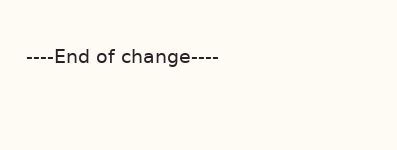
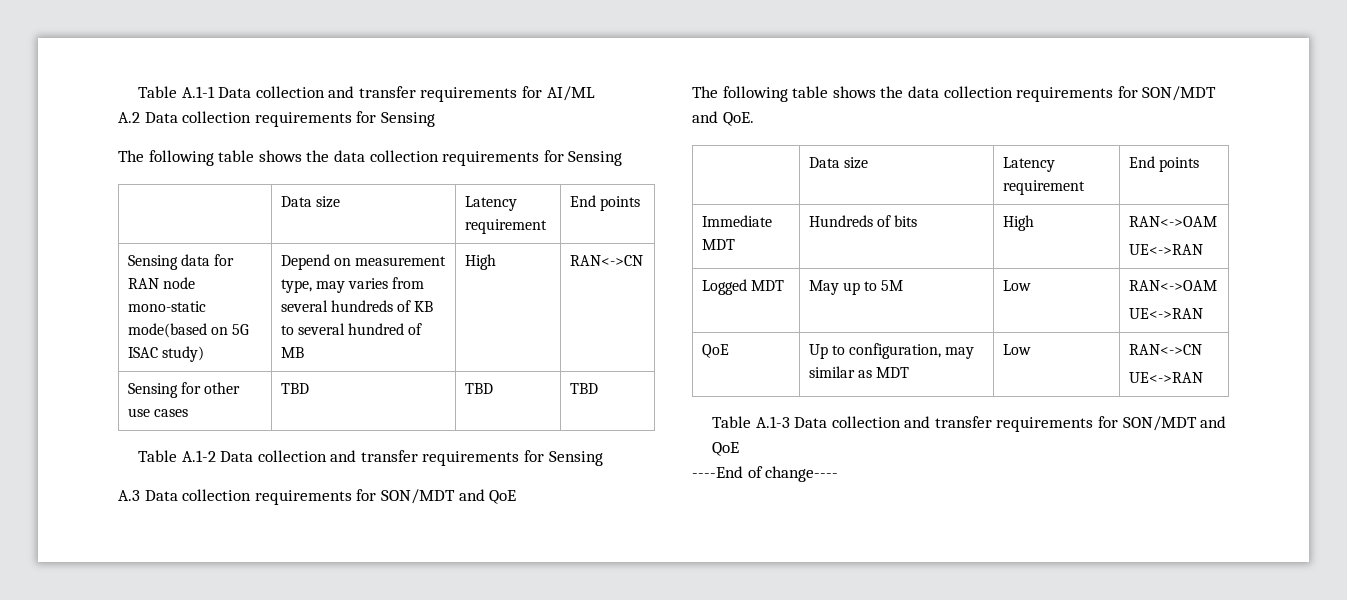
(26, 56) none -> [137,86,595,102] [118,111,435,127] [118,150,623,166] [280,196,340,208] [464,196,517,211] [464,219,547,234] [569,195,640,211] [127,254,234,270] [127,277,195,289] [127,301,206,312] [127,323,249,338] [127,346,204,362] [280,254,446,270] [280,277,425,293] [280,300,434,312] [280,323,423,335] [280,347,304,358] [464,254,496,270] [569,255,643,266] [127,382,240,398] [127,408,188,417] [280,383,309,394] [464,383,493,394] [569,383,598,394] [137,450,603,466] [118,489,517,505] [692,86,1217,102] [692,111,754,126] [808,157,868,169] [1002,157,1055,172] [1002,180,1085,195] [1128,156,1199,172] [701,215,772,227] [701,239,735,250] [808,215,917,227] [1002,215,1034,231] [1128,216,1217,227] [1128,244,1203,255] [701,279,784,295] [808,280,904,295] [1002,280,1031,291] [1128,280,1217,291] [1128,308,1203,319] [701,344,729,358] [808,343,975,359] [808,366,909,378] [1002,344,1031,355] [1128,344,1202,355] [1128,372,1203,383] [711,416,1227,432] [711,442,739,456] Table A.1-1 Data collection and transfer requirements for AI/ML // A.2 Data collection requirements for Sensing // The following table shows the data collection requirements for Sensing // | Data size | Latency requirement | End points // Sensing data for RAN node mono-static mode(based on 5G ISAC study) | Depend on measurement type, may varies from several hundreds of KB to several hundred of MB | High | RAN<->CN // Sensing for other use cases | TBD | TBD | TBD // Table A.1-2 Data collection and transfer requirements for Sensing // A.3 Data collection requirements for SON/MDT and QoE // The following table shows the data collection requirements for SON/MDT and QoE. // | Data size | Latency requirement | End points // Immediate MDT | Hundreds of bits | High | RAN<->OAM // UE<->RAN // Logged MDT | May up to 5M | Low | RAN<->OAM // UE<->RAN // QoE | Up to configuration, may similar as MDT | Low | RAN<->CN // UE<->RAN // Table A.1-3 Data collection and transfer requirements for SON/MDT and QoE //

